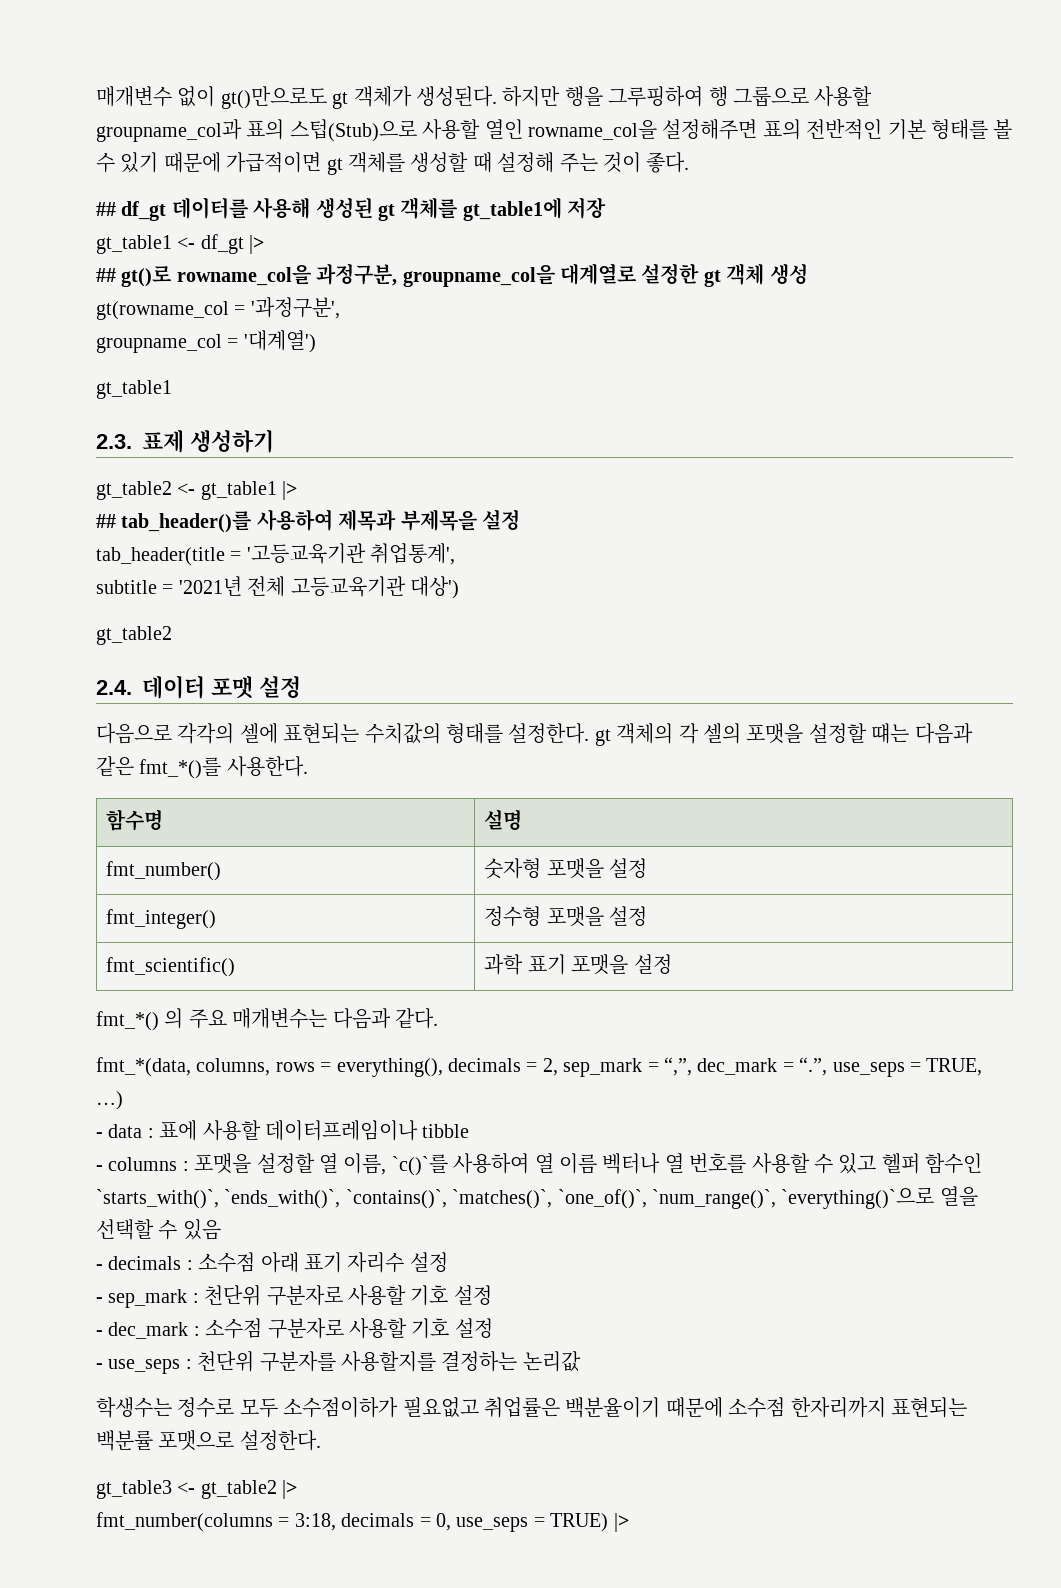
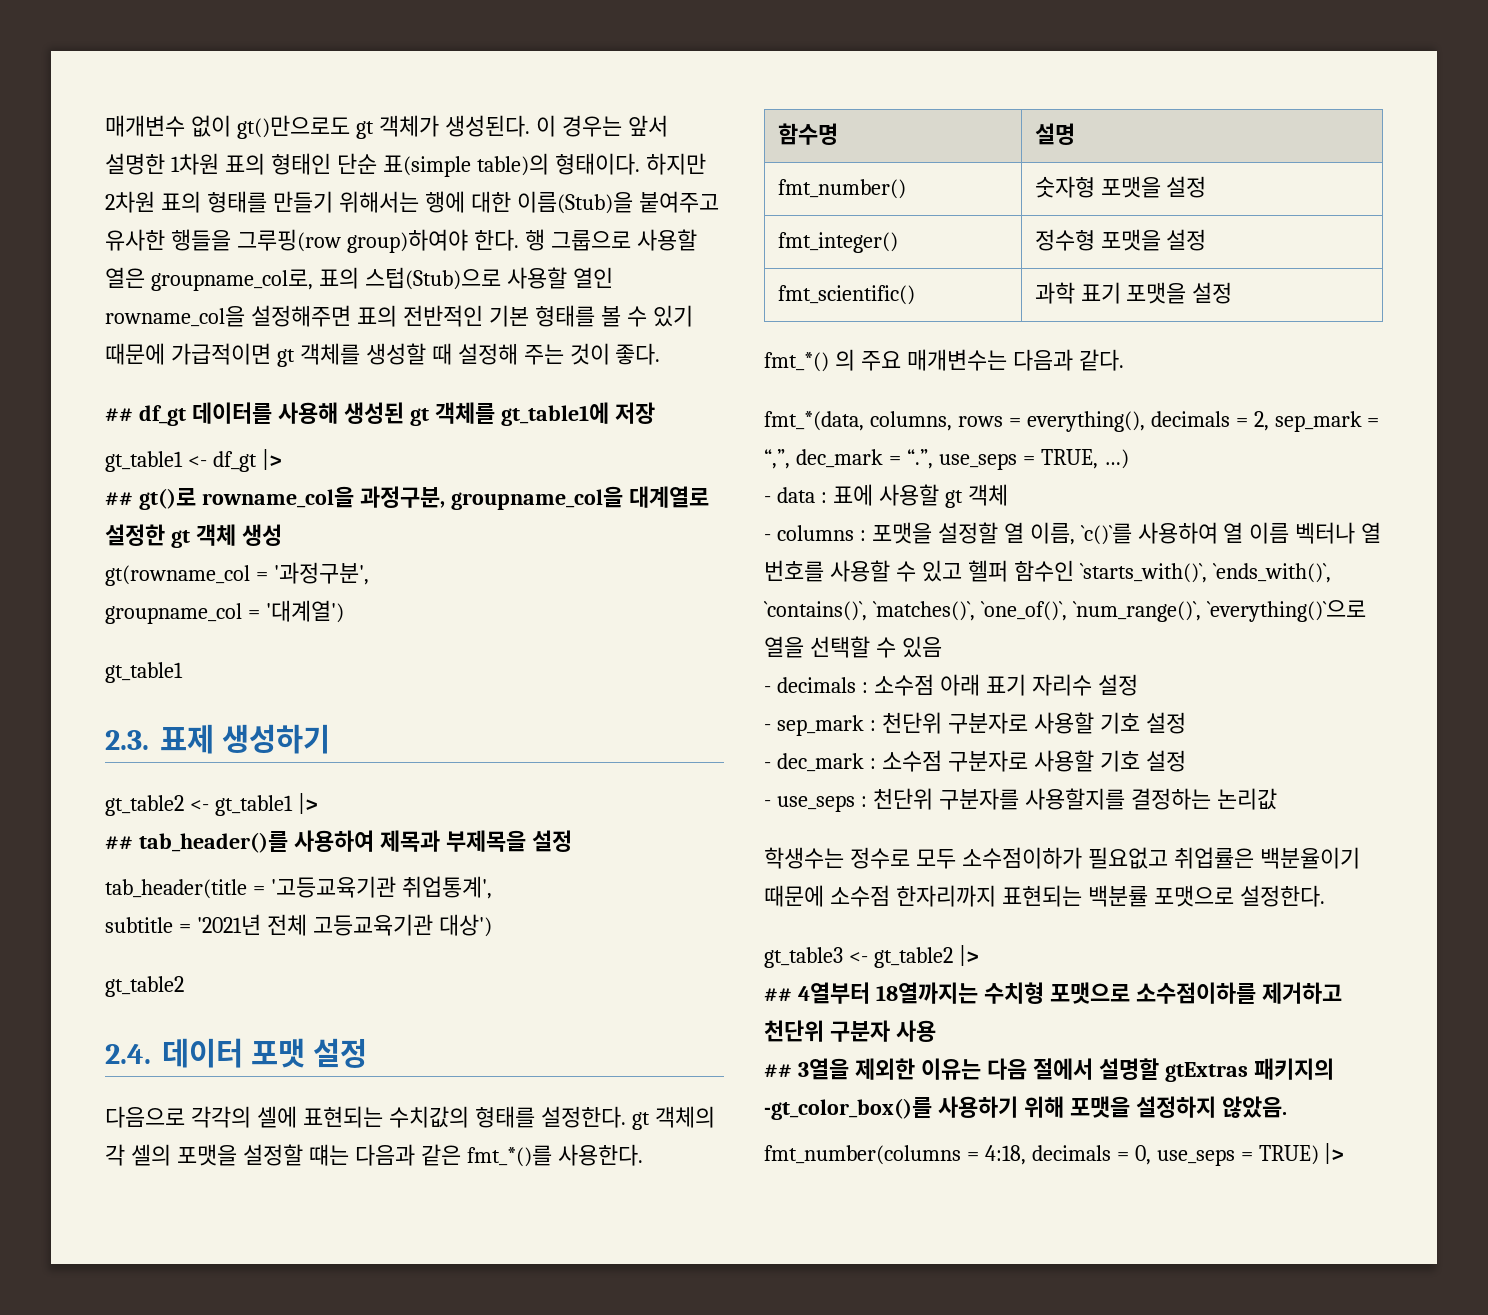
[502,86,704,107] 하지만 행을 그루핑하여 -> [535,115,668,137] [105,153,706,177] [105,191,719,214] [105,229,519,253] 이 경우는 앞서 설명한 1차원 표의 형태인 단순 표(simple table)의 형태이다. 하지만 2차원 표의 형태를 만들기 위해서는 행에 대한 이름(Stub)을 붙여주고 유사한 행들을 그루핑(row group)하여야 한다.
[96,119,242,142] groupname_col과 -> [105,267,313,291] 열은 groupname_col로,
[265,1120,470,1141] 데이터프레임이나 tibble -> [944,484,1008,508] gt 객체
(298, 1489) none -> [764,982,1342,1004] [764,1020,936,1042] [764,1058,1334,1082] [764,1096,1287,1120] // ## 4열부터 18열까지는 수치형 포맷으로 소수점이하를 제거하고 천단위 구분자 사용 // ## 3열을 제외한 이유는 다음 절에서 설명할 gtExtras 패키지의 -gt_color_box()를 사용하기 위해 포맷을 설정하지 않았음.
[294,1513,336,1531] 3:18, -> [984,1145,1026,1165] 4:18,

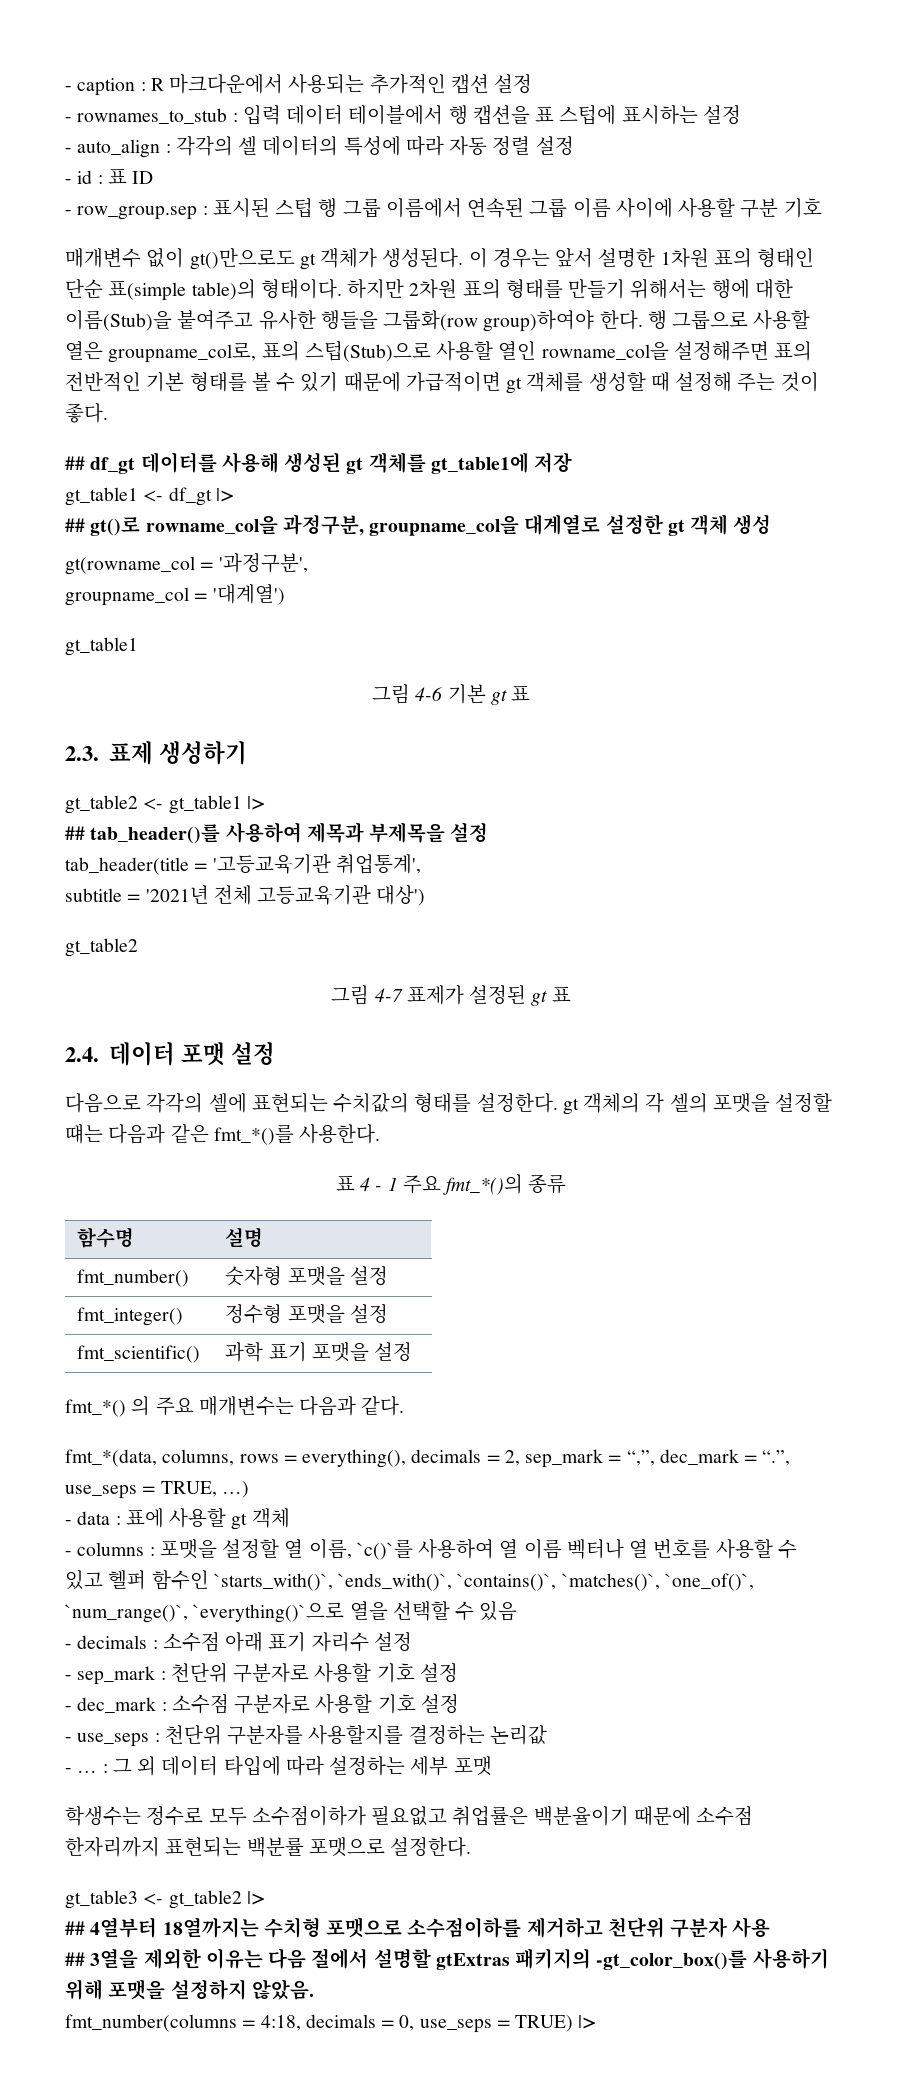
(105, 126) none -> [65,74,533,96] [65,105,741,125] [65,136,574,158] [65,168,154,184] [65,198,822,220] - caption : R 마크다운에서 사용되는 추가적인 캡션 설정 // - rownames_to_stub : 입력 데이터 테이블에서 행 캡션을 표 스텁에 표시하는 설정 // - auto_align : 각각의 셀 데이터의 특성에 따라 자동 정렬 설정 // - id : 표 ID // - row_group.sep : 표시된 스텁 행 그룹 이름에서 연속된 그룹 이름 사이에 사용할 구분 기호 //
[236,229,341,252] 그루핑(row -> [383,310,479,331] 그룹화(row
(183, 672) none -> [371,684,531,705] // 그림 4-6 기본 gt 표
(184, 986) none -> [331,985,571,1006] // 그림 4-7 표제가 설정된 gt 표
(643, 1155) none -> [335,1174,567,1195] // 표 4 - 1 주요 fmt_*()의 종류
(1277, 799) none -> [65,1756,492,1776] // - … : 그 외 데이터 타입에 따라 설정하는 세부 포맷

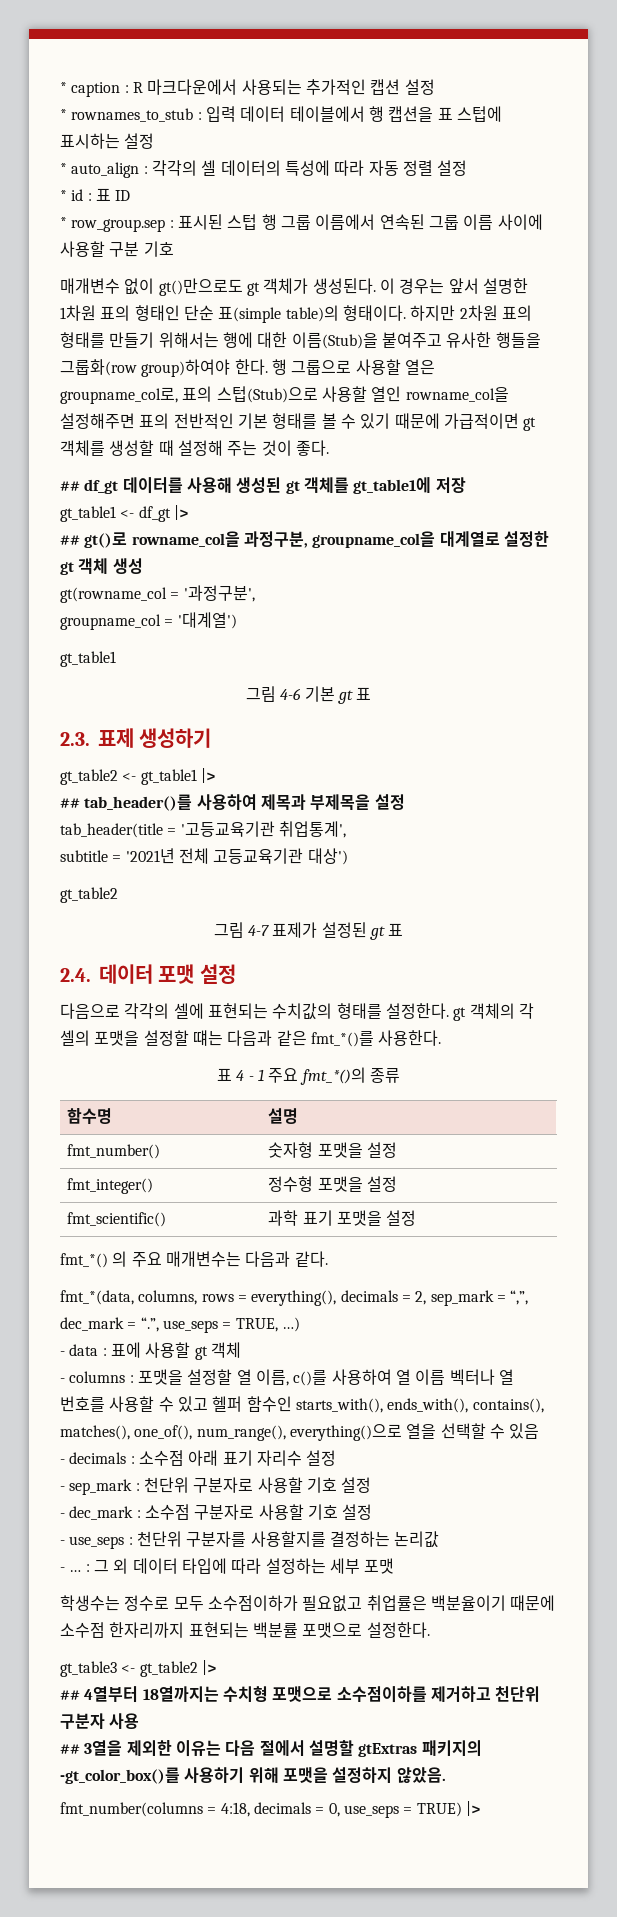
[65,86,72,91] - -> [60,82,67,93] *
[65,117,72,122] - -> [60,109,67,120] *
[65,148,72,153] - -> [60,163,67,174] *
[65,179,72,184] - -> [60,190,67,201] *
[65,210,72,215] - -> [60,217,67,228] *
[356,1539,413,1560] `c()`를 -> [293,1370,328,1386] c()를
[213,1573,754,1591] [65,1602,345,1623] `starts_with()`, `ends_with()`, `contains()`, `matches()`, `one_of()`, `num_range()`, `everything()`으로 -> [295,1398,544,1413] [60,1424,402,1441] starts_with(), ends_with(), contains(), matches(), one_of(), num_range(), everything()으로

